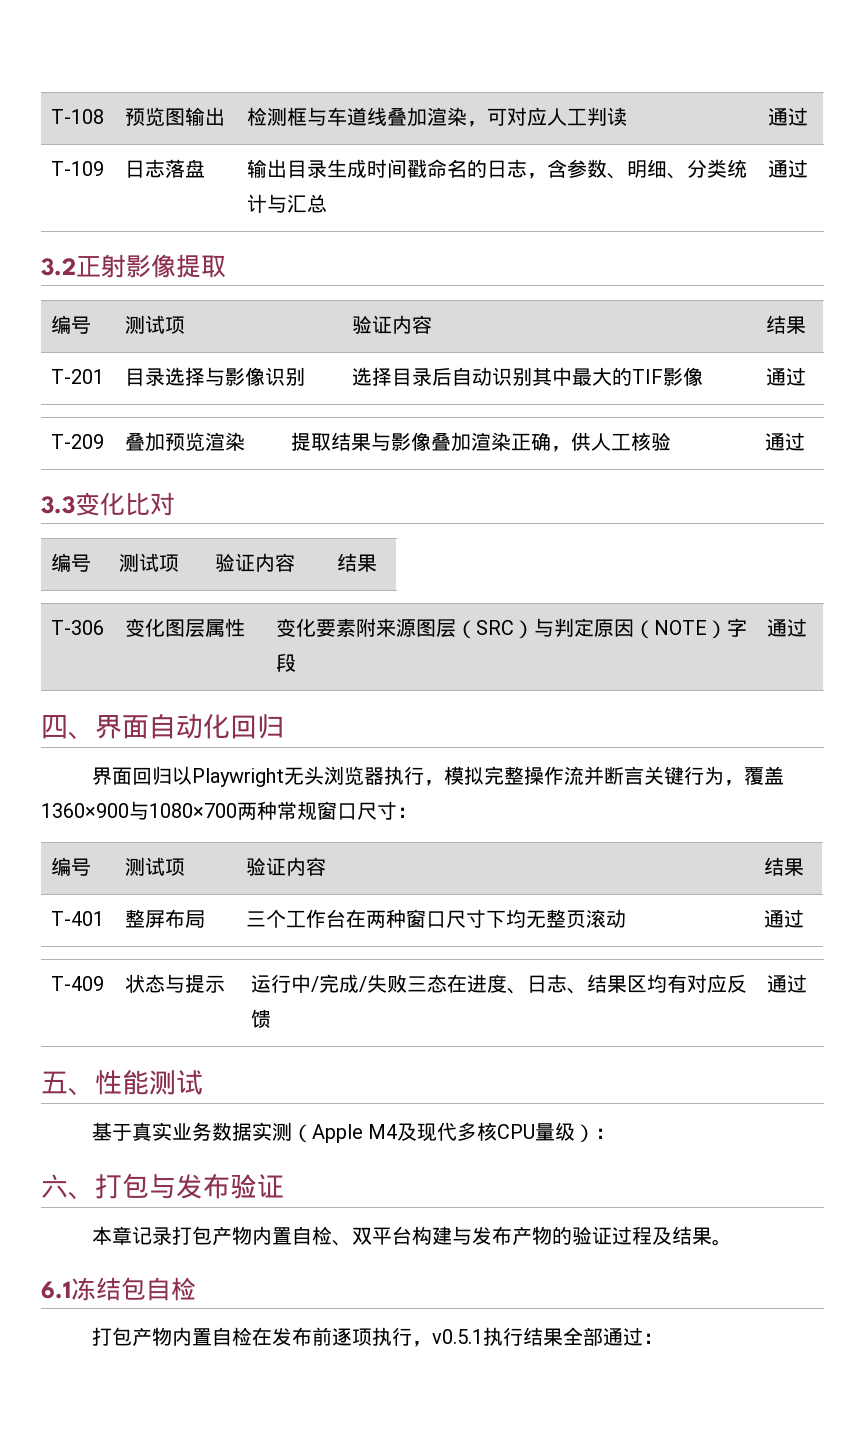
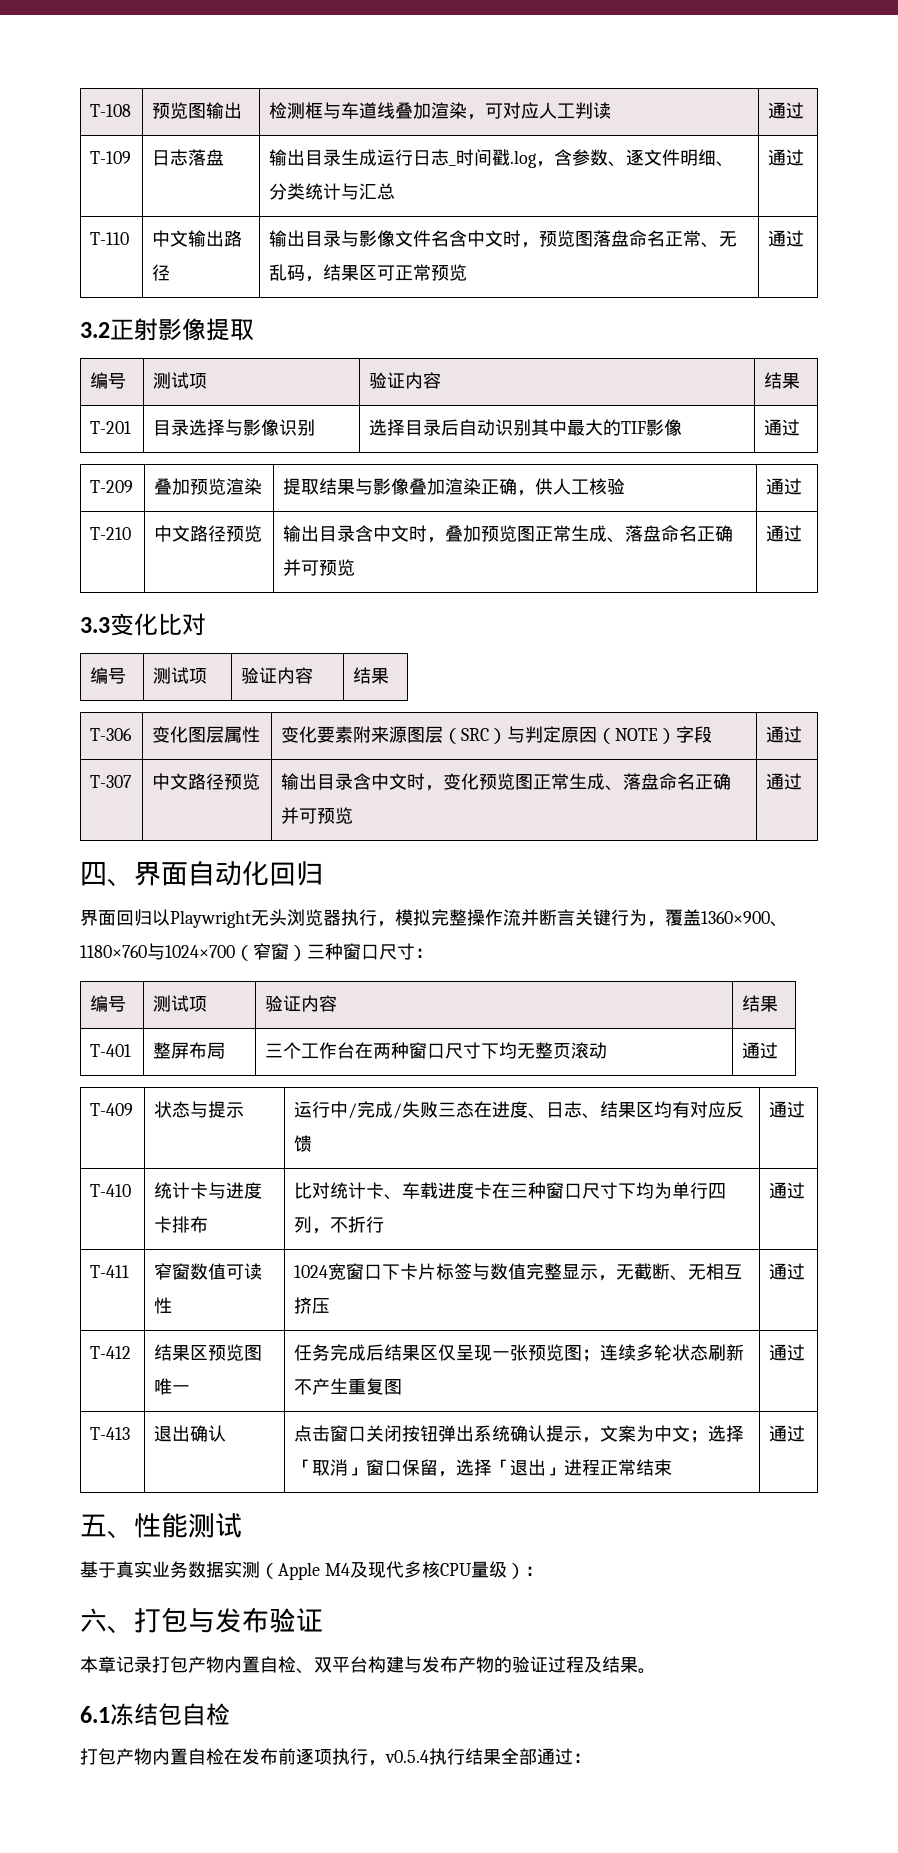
[367,159,528,178] 时间戳命名的日志 -> [377,149,538,168] 运行日志_时间戳.log
(628, 176) none -> [626,149,681,166] 逐文件
(809, 168) none -> [90,232,130,245] [152,230,243,247] [152,264,171,281] [269,230,738,248] [269,264,468,282] [768,230,805,247] // T-110 | 中文输出路径 | 输出目录与影像文件名含中文时，预览图落盘命名正常、无乱码，结果区可正常预览 | 通过
(806, 441) none -> [90,527,132,540] [154,525,263,542] [283,525,734,543] [283,559,356,576] [766,525,803,542] // T-210 | 中文路径预览 | 输出目录含中文时，叠加预览图正常生成、落盘命名正确并可预览 | 通过
(808, 627) none -> [90,775,133,788] [152,773,261,790] [281,773,732,791] [281,807,354,824] [766,773,803,790] // T-307 | 中文路径预览 | 输出目录含中文时，变化预览图正常生成、落盘命名正确并可预览 | 通过
[129,801,317,820] 与1080×700两种常规 -> [770,921,788,927] [80,943,343,961] 、1180×760与1024×700（窄窗）三种
(808, 983) none -> [90,1184,132,1197] [154,1182,263,1199] [154,1216,209,1233] [294,1182,727,1200] [294,1216,385,1234] [769,1182,806,1199] [90,1265,130,1278] [154,1263,263,1280] [154,1297,173,1314] [294,1263,743,1281] [294,1297,331,1314] [769,1263,806,1280] [90,1346,132,1359] [154,1344,263,1361] [154,1378,191,1395] [294,1344,745,1362] [294,1378,403,1395] [769,1344,806,1361] [90,1427,131,1440] [154,1425,227,1442] [294,1425,745,1443] [294,1459,673,1477] [769,1425,806,1442] // T-410 | 统计卡与进度卡排布 | 比对统计卡、车载进度卡在三种窗口尺寸下均为单行四列，不折行 | 通过 // T-411 | 窄窗数值可读性 | 1024宽窗口下卡片标签与数值完整显示，无截断、无相互挤压 | 通过 // T-412 | 结果区预览图唯一 | 任务完成后结果区仅呈现一张预览图；连续多轮状态刷新不产生重复图 | 通过 // T-413 | 退出确认 | 点击窗口关闭按钮弹出系统确认提示，文案为中文；选择「取消」窗口保留，选择「退出」进程正常结束 | 通过
[431,1329,483,1344] v0.5.1 -> [385,1750,429,1763] v0.5.4

